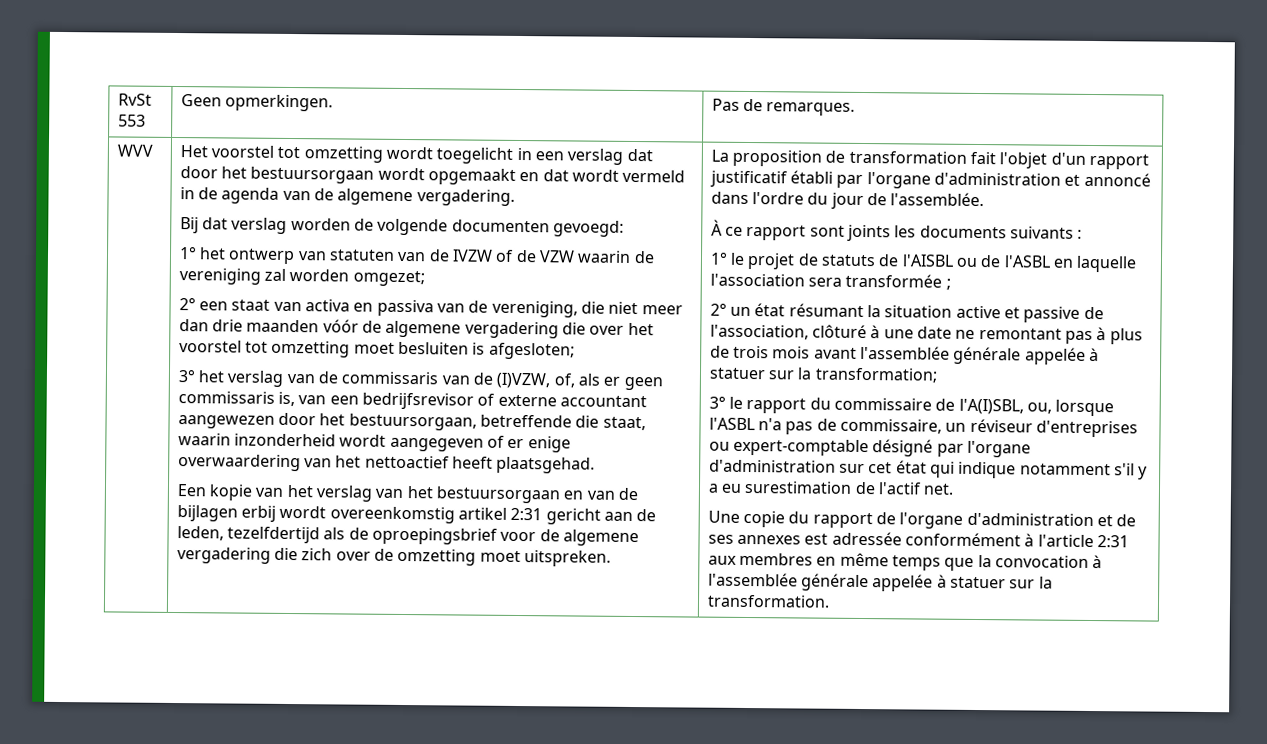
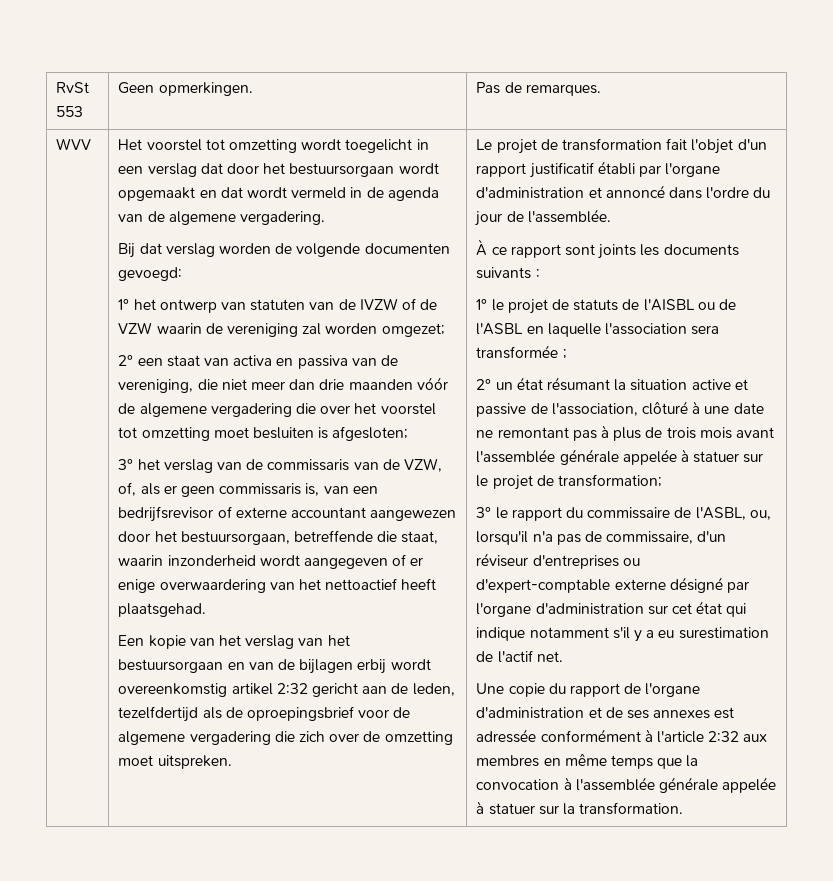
[496,372,551,389] (I)VZW, -> [403,458,442,472] VZW,
[510,507,543,521] 2:31 -> [276,683,308,694] 2:32
[710,149,823,167] La proposition -> [476,139,537,154] Le projet
[797,367,813,380] la -> [476,475,554,490] le projet de
[958,398,1115,417] [708,417,755,431] l'A(I)SBL, ou, lorsque l'ASBL -> [695,507,771,520] [476,531,529,545] l'ASBL, ou, lorsqu'il
[945,422,967,432] un -> [697,531,727,542] d'un
[733,438,870,457] expert-comptable -> [476,579,666,593] d'expert-comptable externe
[1097,535,1130,548] 2:31 -> [708,731,740,742] 2:32

